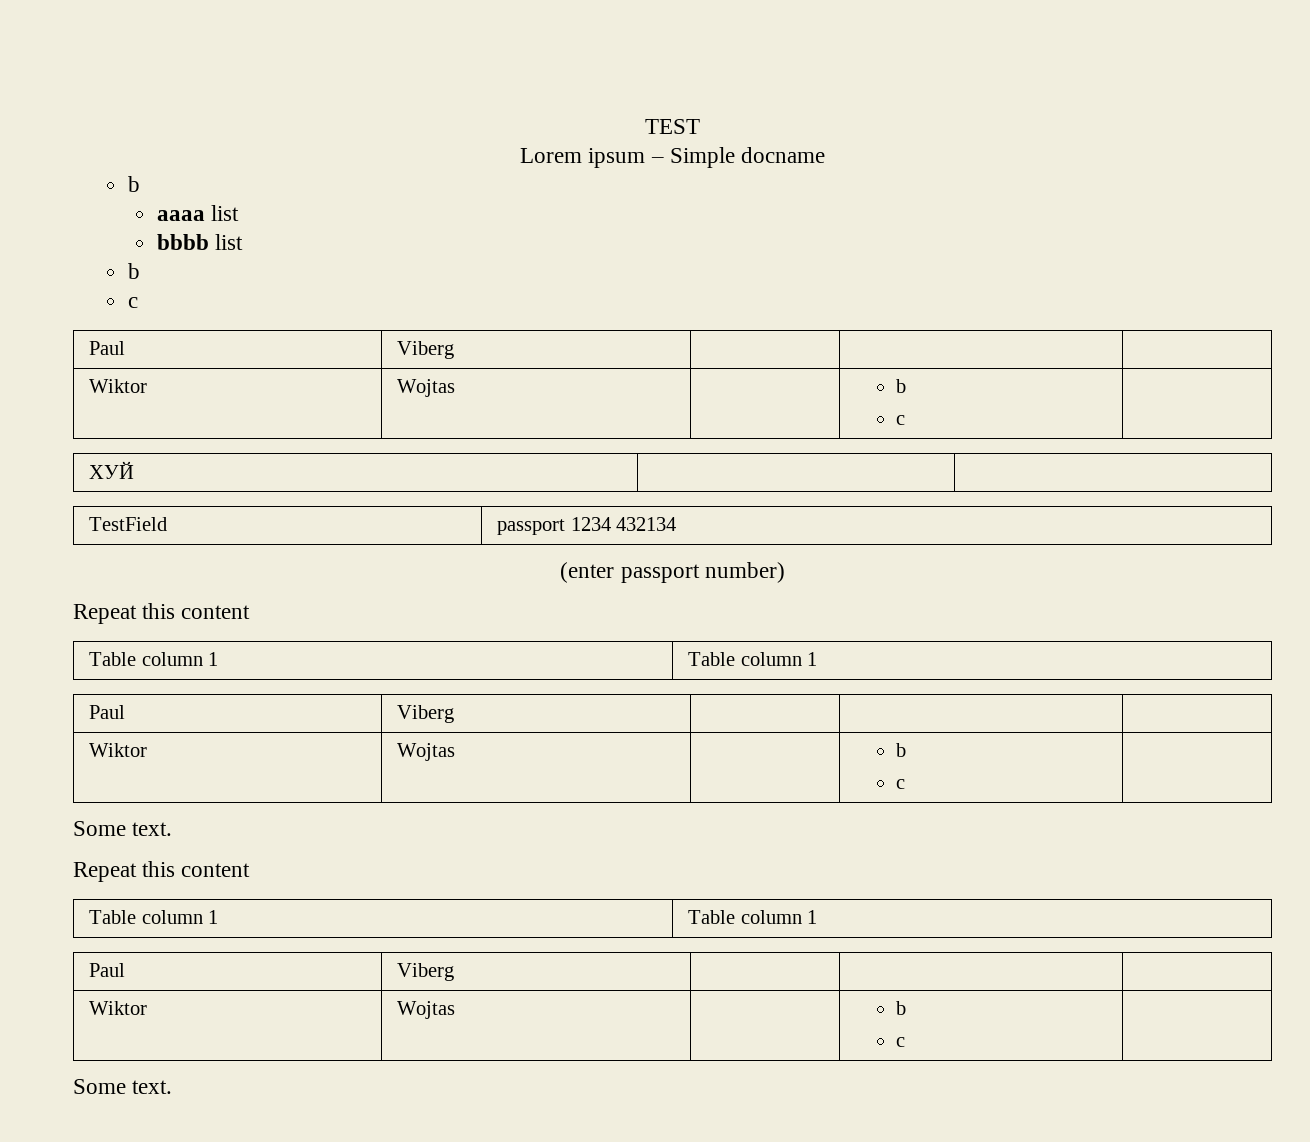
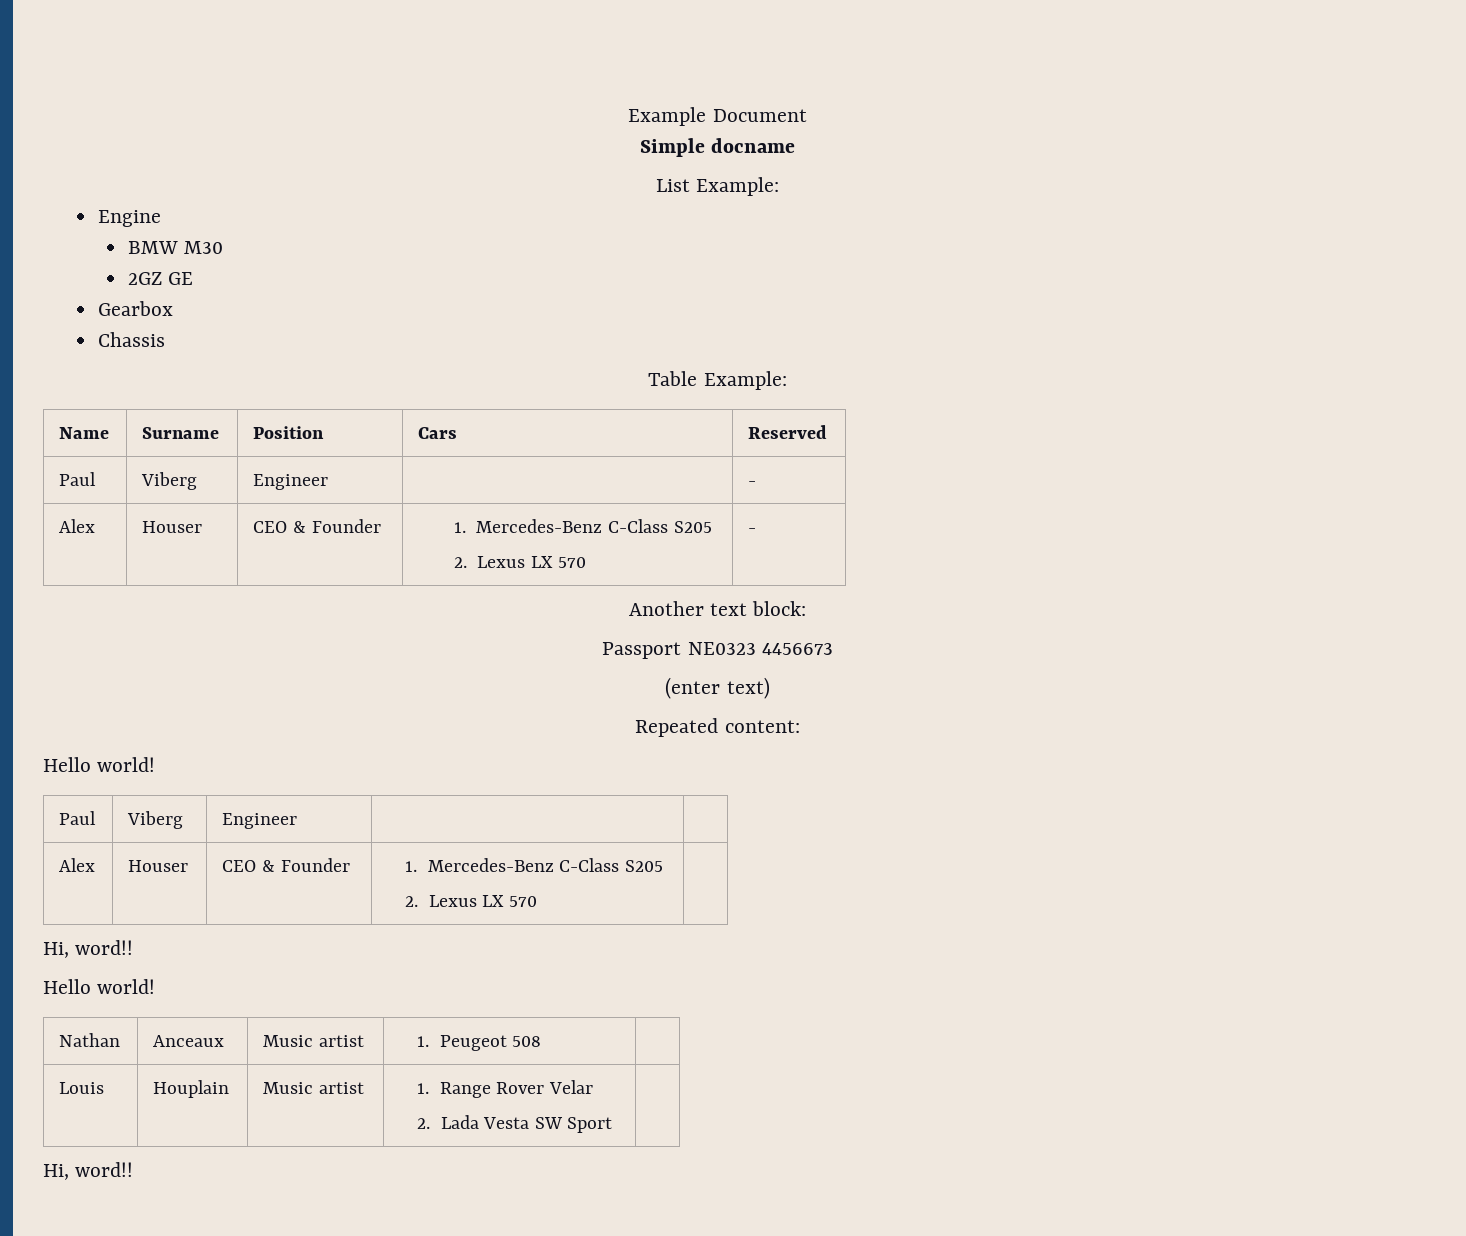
[645,119,700,134] [520,147,825,168] [127,176,140,192] [157,205,240,221] [157,234,244,250] [127,263,140,279] [127,297,138,308] [89,341,126,355] [397,341,455,359] [89,379,148,393] [397,379,456,397] [895,379,906,393] [895,415,905,425] [89,461,135,479] [89,517,168,531] [497,517,677,535] [560,562,785,583] [73,603,251,624] [89,652,219,666] [688,652,818,666] [89,705,126,719] [397,705,455,723] [89,743,148,757] [397,743,456,761] [895,743,906,757] [895,779,905,789] [73,821,173,836] [73,861,251,882] [89,910,219,924] [688,910,818,924] [89,963,126,977] [397,963,455,981] [89,1001,148,1015] [397,1001,456,1019] [895,1001,906,1015] [895,1037,905,1047] [73,1079,173,1094] TEST // Lorem ipsum – Simple docname // b // aaaa list // bbbb list // b // c // Paul | Viberg | | | // Wiktor | Wojtas | | b // c | // ХУЙ | | // TestField | passport 1234 432134 // (enter passport number) // Repeat this content // Table column 1 | Table column 1 // Paul | Viberg | | | // Wiktor | Wojtas | | b // c | // Some text. // Repeat this content // Table column 1 | Table column 1 // Paul | Viberg | | | // Wiktor | Wojtas | | b // c | // Some text. -> [628,107,807,126] [639,138,796,157] [655,177,780,196] [98,210,162,227] [127,241,224,254] [127,272,194,285] [98,301,174,316] [98,332,166,347] [648,371,787,390] [59,427,110,439] [142,427,220,439] [253,426,325,439] [418,427,458,439] [748,425,828,439] [59,472,97,486] [141,472,198,490] [253,474,329,490] [748,481,757,486] [59,519,96,533] [142,521,203,533] [253,519,381,533] [454,519,712,533] [454,556,586,568] [748,528,757,533] [628,601,807,616] [602,642,833,659] [665,677,770,699] [635,718,800,737] [43,757,156,772] [59,811,97,825] [127,811,184,829] [222,813,298,829] [59,858,96,872] [128,860,189,872] [222,858,350,872] [405,858,663,872] [405,895,537,907] [43,940,134,958] [43,979,156,994] [59,1033,121,1047] [153,1035,225,1047] [263,1035,364,1047] [417,1035,542,1051] [59,1082,105,1094] [153,1080,230,1098] [263,1082,364,1094] [417,1080,593,1098] [417,1115,613,1133] [43,1162,134,1180] Example Document // Simple docname // List Example: // Engine // BMW M30 // 2GZ GE // Gearbox // Chassis // Table Example: // Name | Surname | Position | Cars | Reserved // Paul | Viberg | Engineer | | - // Alex | Houser | CEO & Founder | 1. Mercedes-Benz C-Class S205 // 2. Lexus LX 570 | - // Another text block: // Passport NE0323 4456673 // (enter text) // Repeated content: // Hello world! // Paul | Viberg | Engineer | | // Alex | Houser | CEO & Founder | 1. Mercedes-Benz C-Class S205 // 2. Lexus LX 570 | // Hi, word!! // Hello world! // Nathan | Anceaux | Music artist | 1. Peugeot 508 | // Louis | Houplain | Music artist | 1. Range Rover Velar // 2. Lada Vesta SW Sport | // Hi, word!!

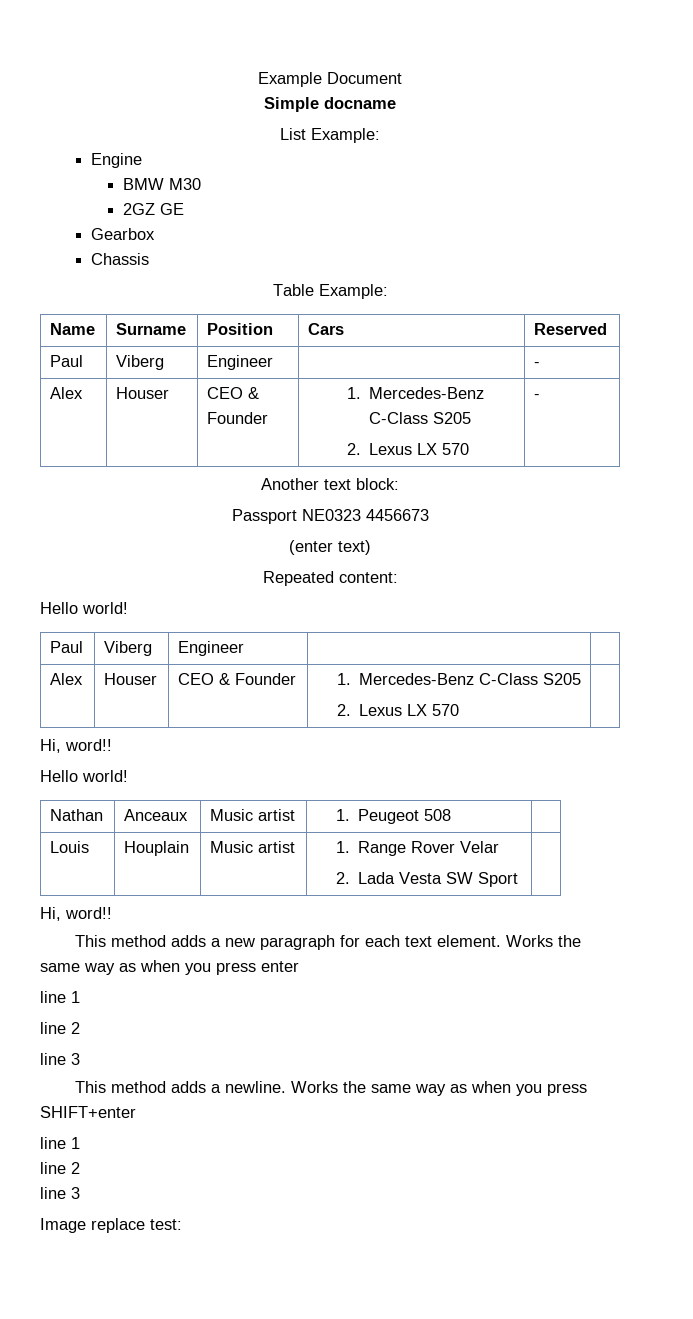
(134, 1169) none -> [75,935,582,950] [40,960,299,975] [40,991,80,1003] [40,1022,80,1034] [40,1053,80,1065] [75,1081,588,1096] [40,1106,136,1118] [40,1137,80,1149] [40,1162,80,1174] [40,1187,80,1199] [40,1218,182,1233] // This method adds a new paragraph for each text element. Works the same way as when you press enter // line 1 // line 2 // line 3 // This method adds a newline. Works the same way as when you press SHIFT+enter // line 1 // line 2 // line 3 // Image replace test:

